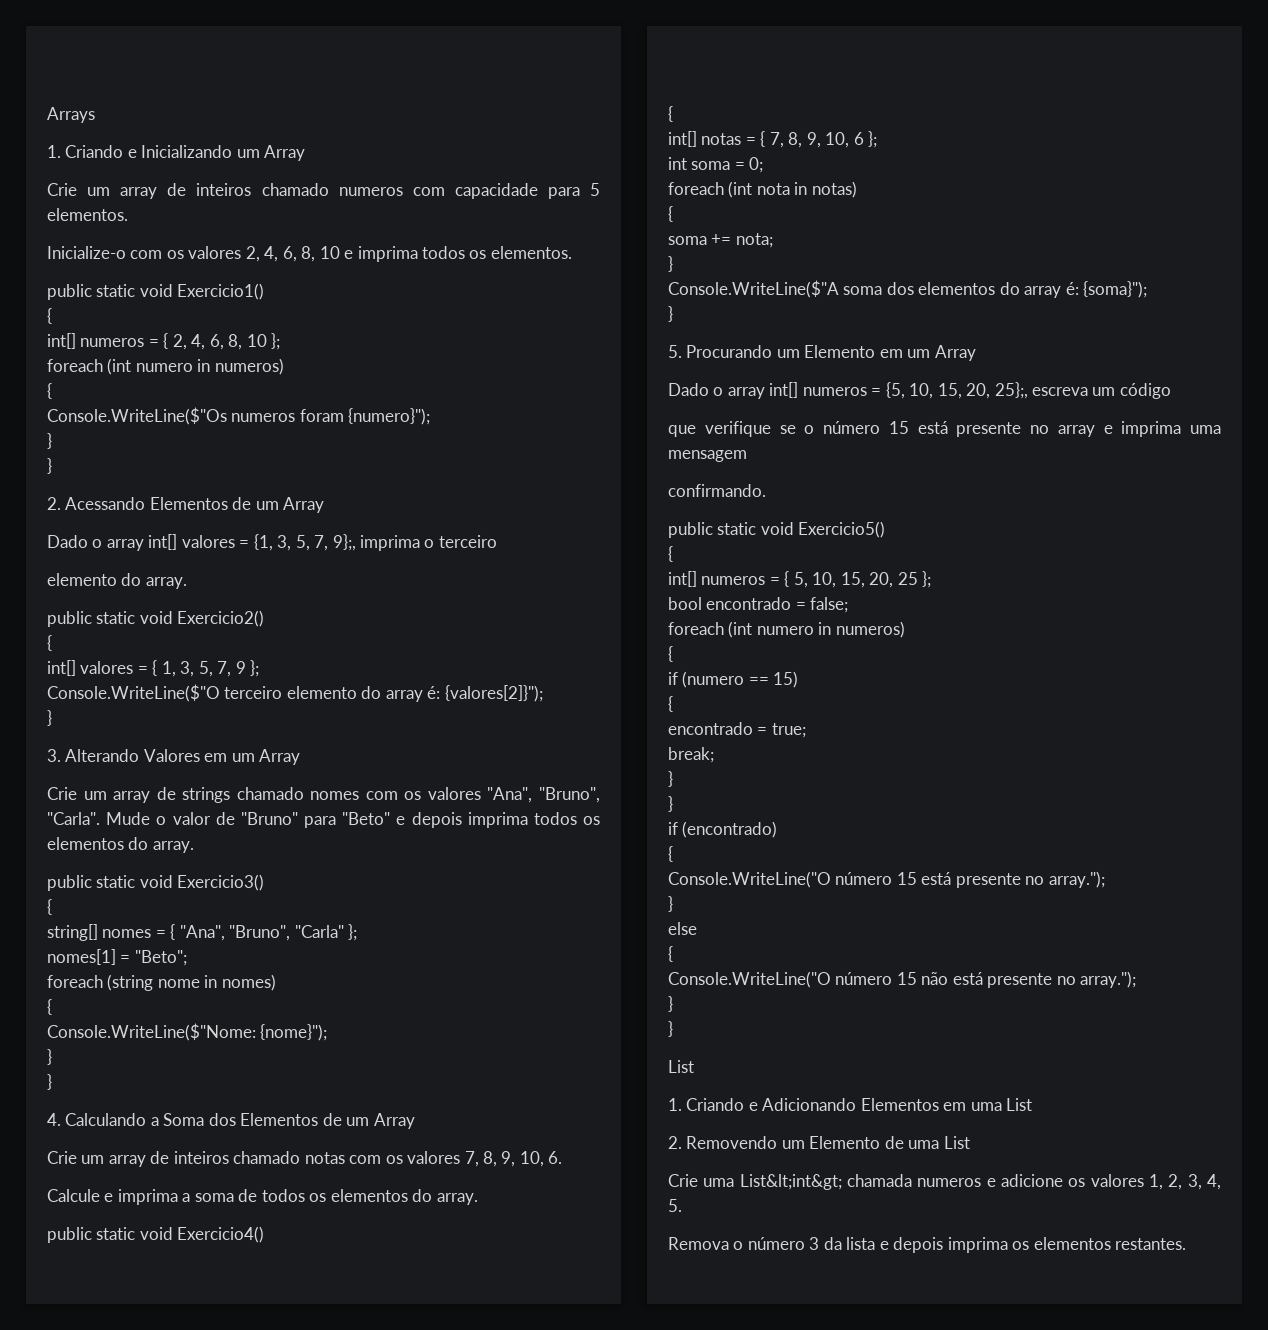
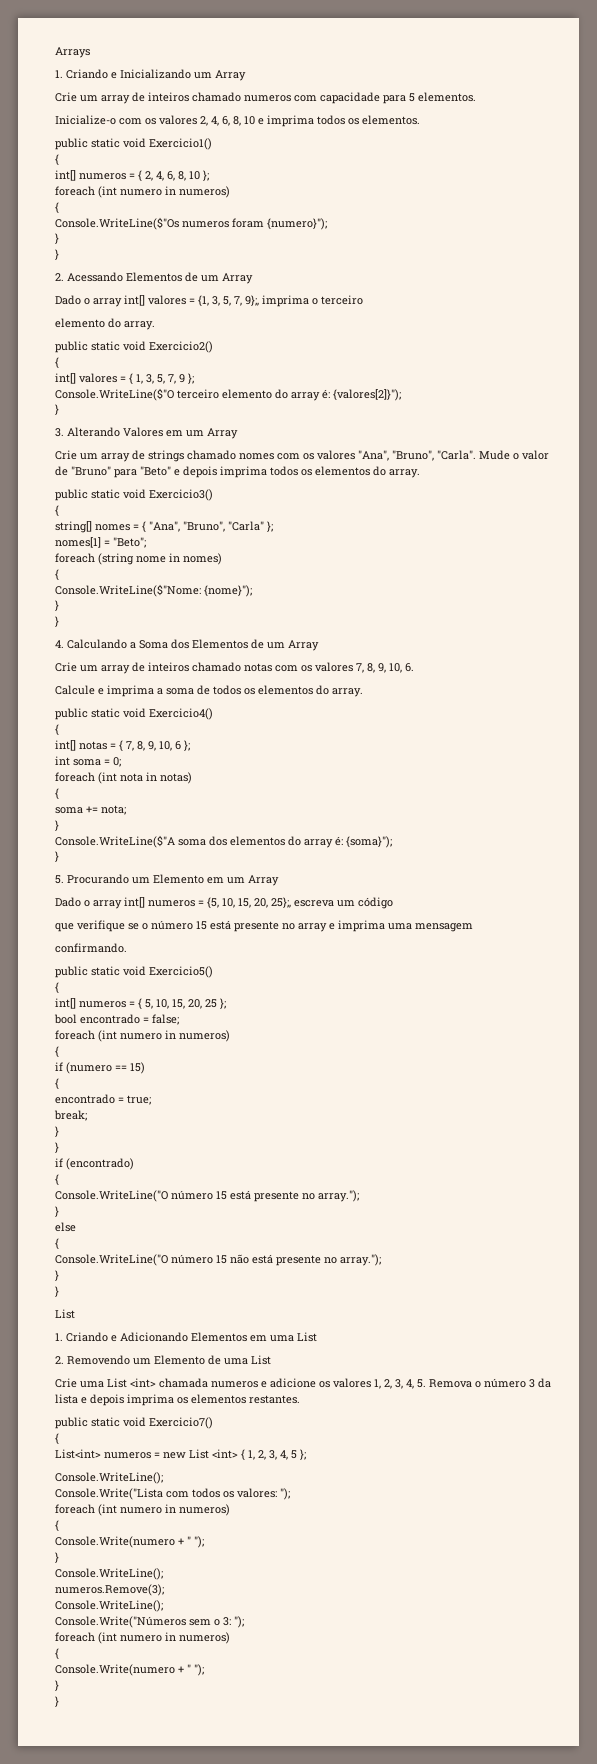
[739,1174,842,1190] List&lt;int&gt; -> [107,1378,156,1388] List <int>
(682, 1205) // -> (426, 1383) none
(1187, 1244) none -> [55,1417,213,1429] [55,1433,59,1444] [55,1449,306,1460] [55,1472,163,1484] [55,1488,290,1500] [55,1504,230,1516] [55,1520,59,1531] [55,1536,204,1548] [55,1552,59,1563] [55,1568,163,1580] [55,1584,164,1596] [55,1600,163,1612] [55,1616,244,1628] [55,1632,230,1644] [55,1648,59,1659] [55,1664,204,1676] [55,1680,59,1691] [55,1696,59,1707] // public static void Exercicio7() // { // List<int> numeros = new List <int> { 1, 2, 3, 4, 5 }; // Console.WriteLine(); // Console.Write("Lista com todos os valores: "); // foreach (int numero in numeros) // { // Console.Write(numero + " "); // } // Console.WriteLine(); // numeros.Remove(3); // Console.WriteLine(); // Console.Write("Números sem o 3: "); // foreach (int numero in numeros) // { // Console.Write(numero + " "); // } // }

